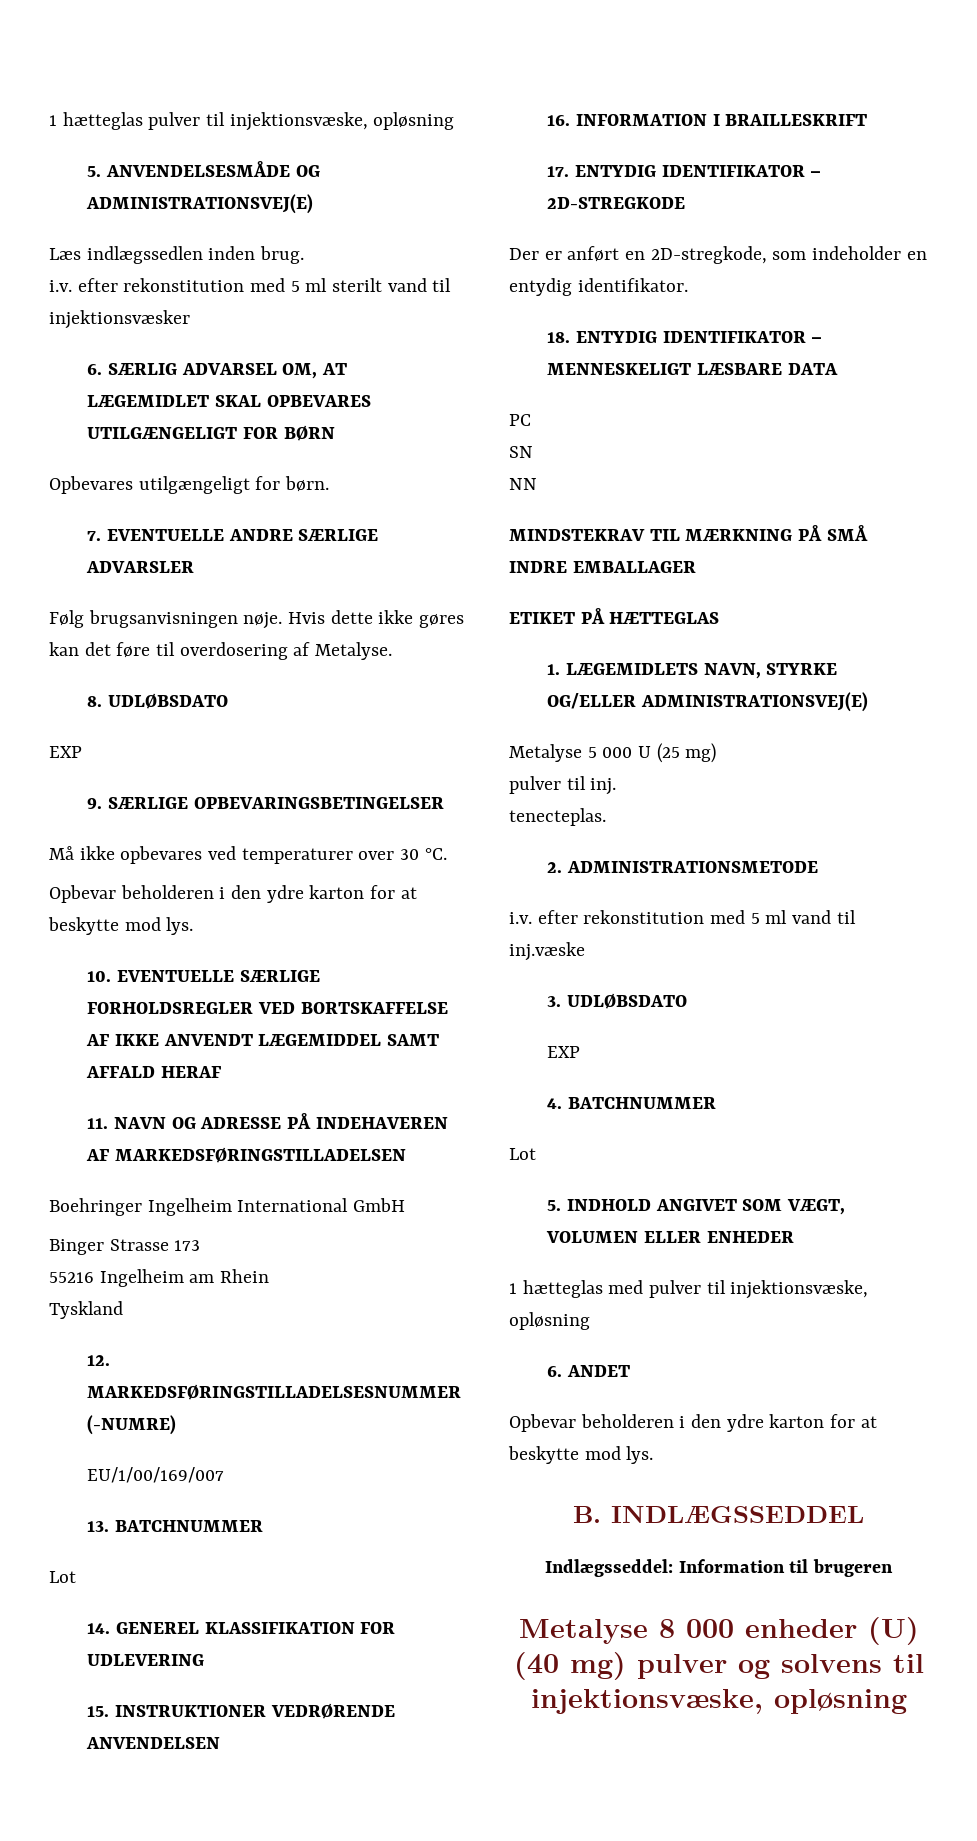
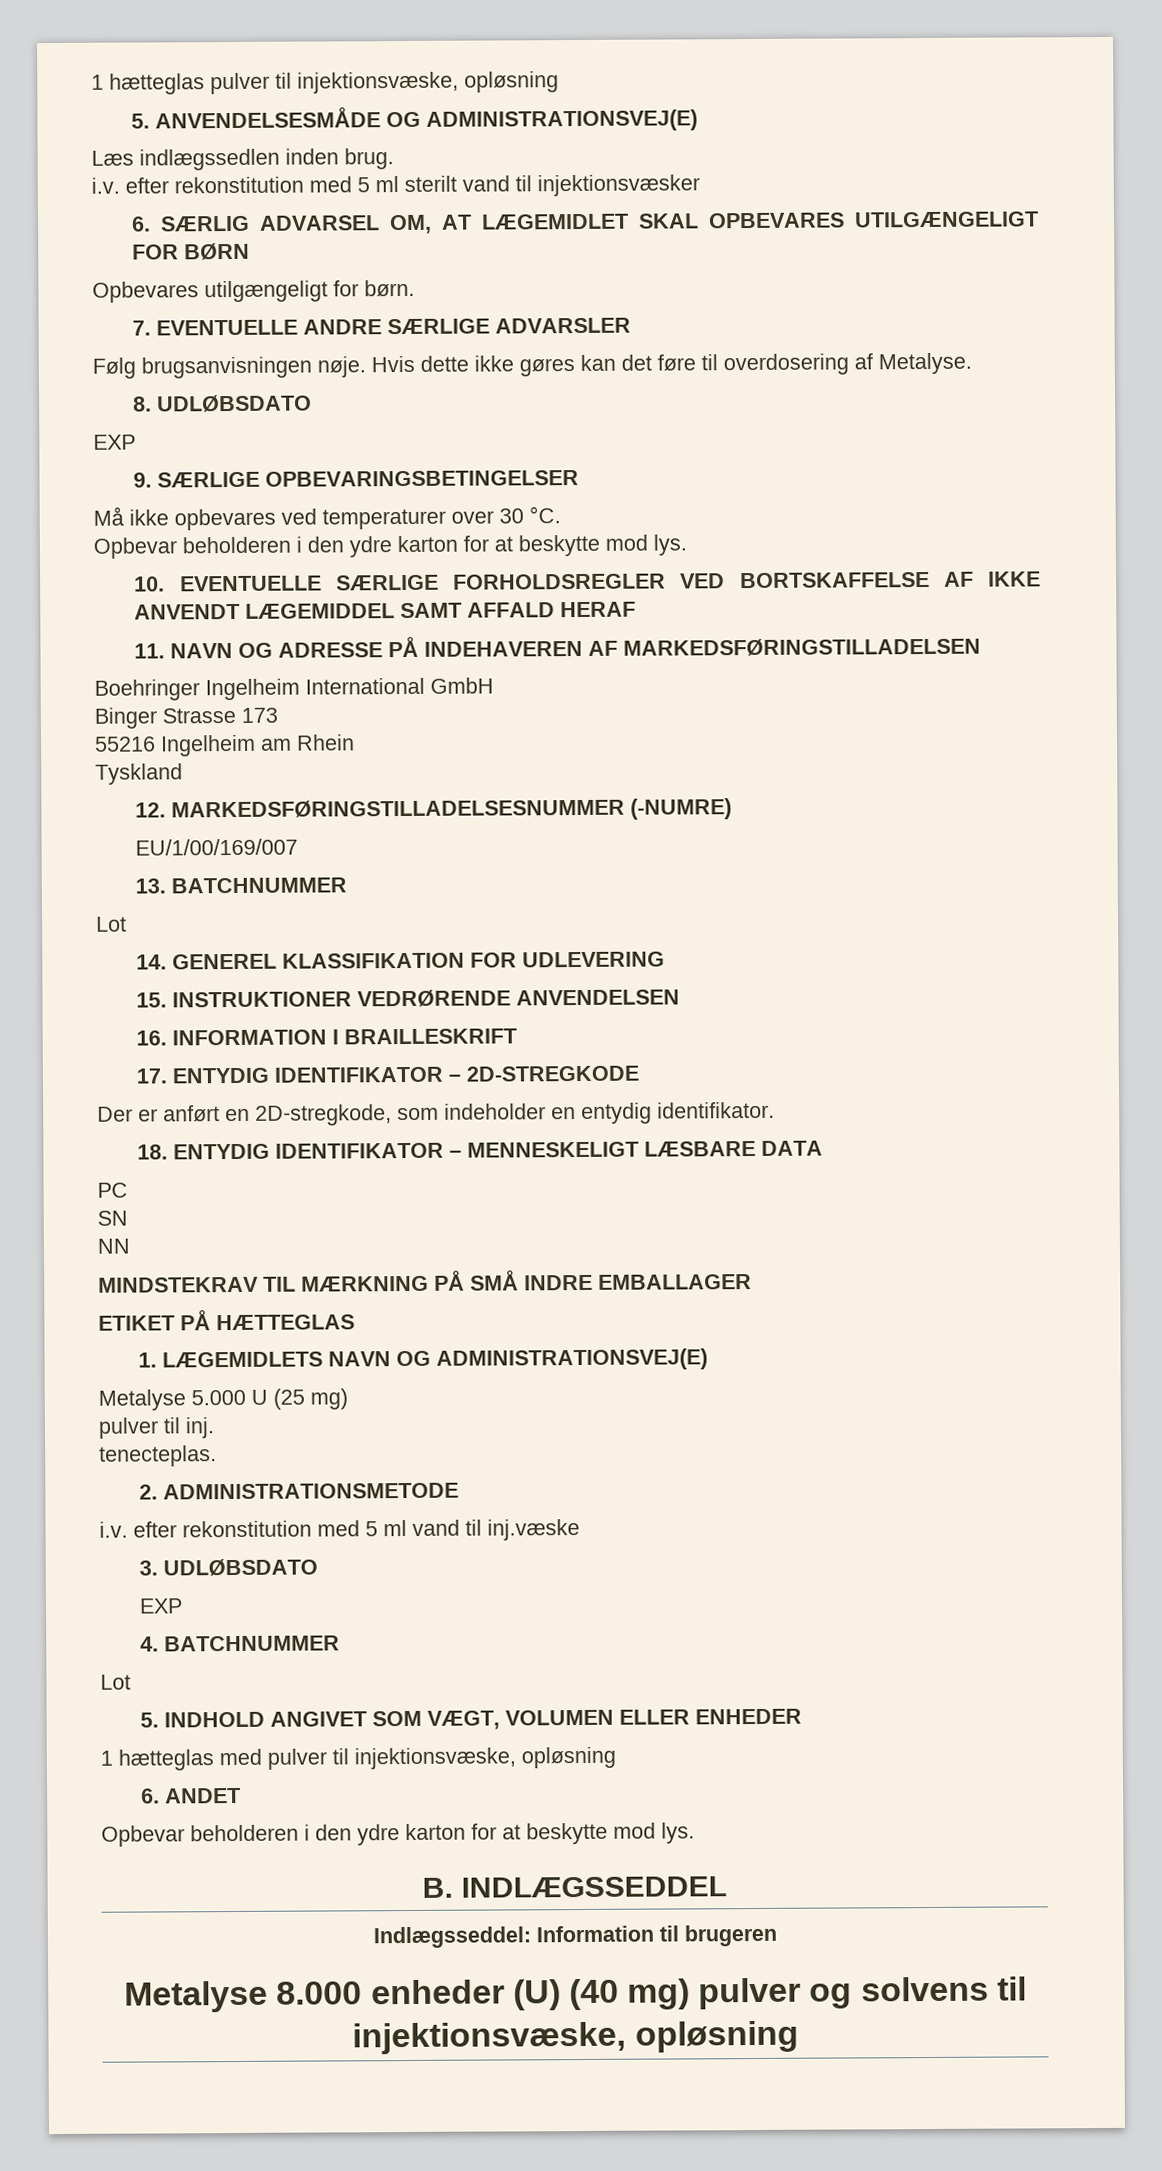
[703,663,838,679] [547,693,637,709] NAVN, STYRKE OG/ELLER -> [328,1350,432,1367] NAVN OG
[587,747,633,758] 5 000 -> [191,1389,246,1406] 5.000
[658,1619,734,1638] 8 000 -> [276,1981,363,2005] 8.000

